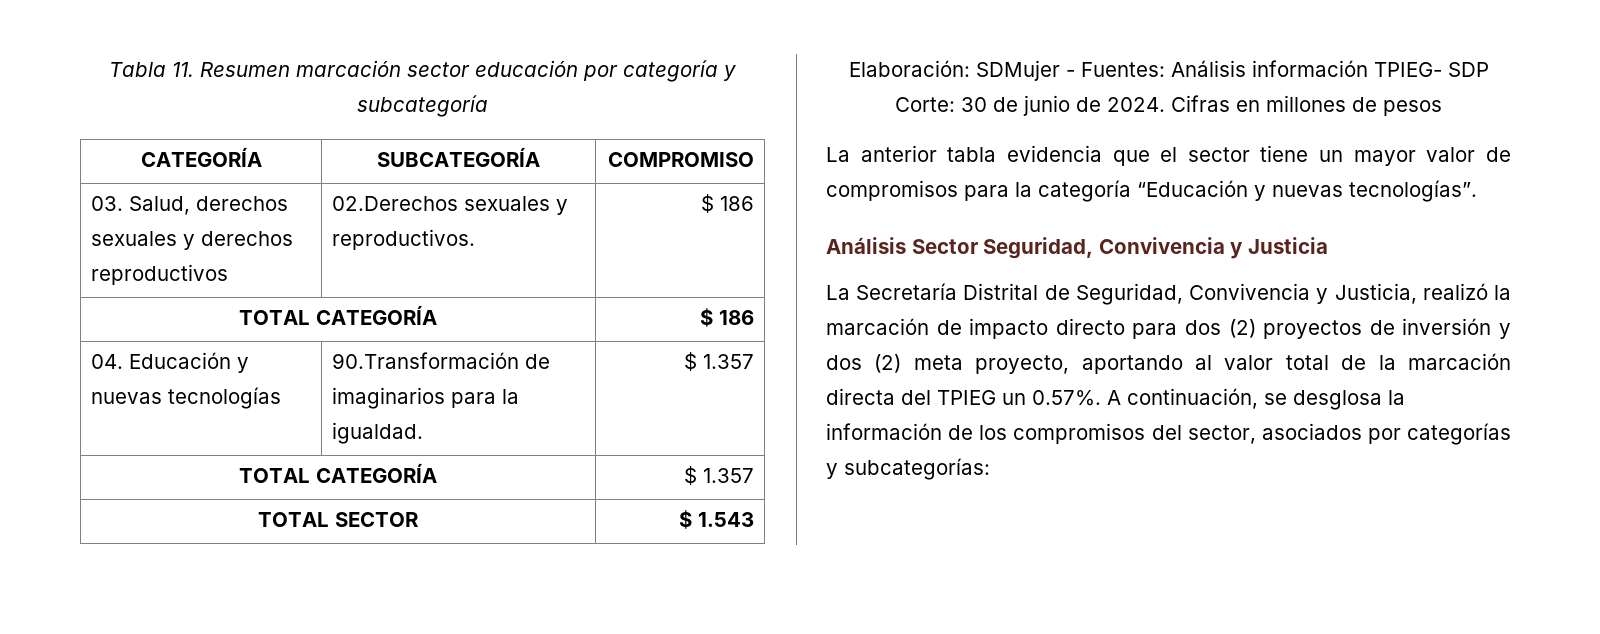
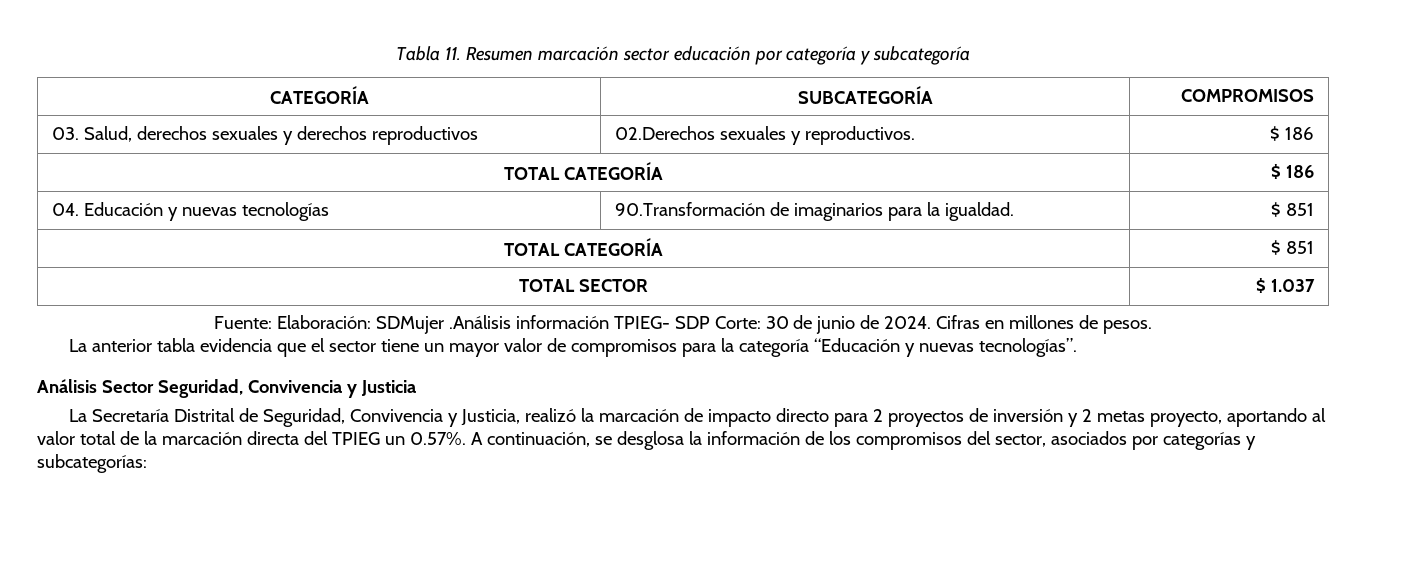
[608,152,755,167] COMPROMISO -> [1181,89,1315,102] COMPROMISOS
[703,354,755,369] [239,463,437,483] [684,466,755,485] 1.357 // TOTAL CATEGORÍA | $ 1.357 -> [1286,203,1315,216] [504,238,663,256] [1271,240,1315,255] 851 // TOTAL CATEGORÍA | $ 851
[698,512,755,527] [848,60,1246,81] 1.543 // Elaboración: SDMujer - Fuentes: Análisis -> [1271,279,1316,292] [213,315,511,334] 1.037 // Fuente: Elaboración: SDMujer .Análisis
[1383,100,1442,116] pesos -> [1103,320,1153,334] pesos.
[1185,319,1256,338] dos (2) -> [872,409,883,422] 2
[826,354,963,373] dos (2) meta -> [1081,409,1145,422] 2 metas

